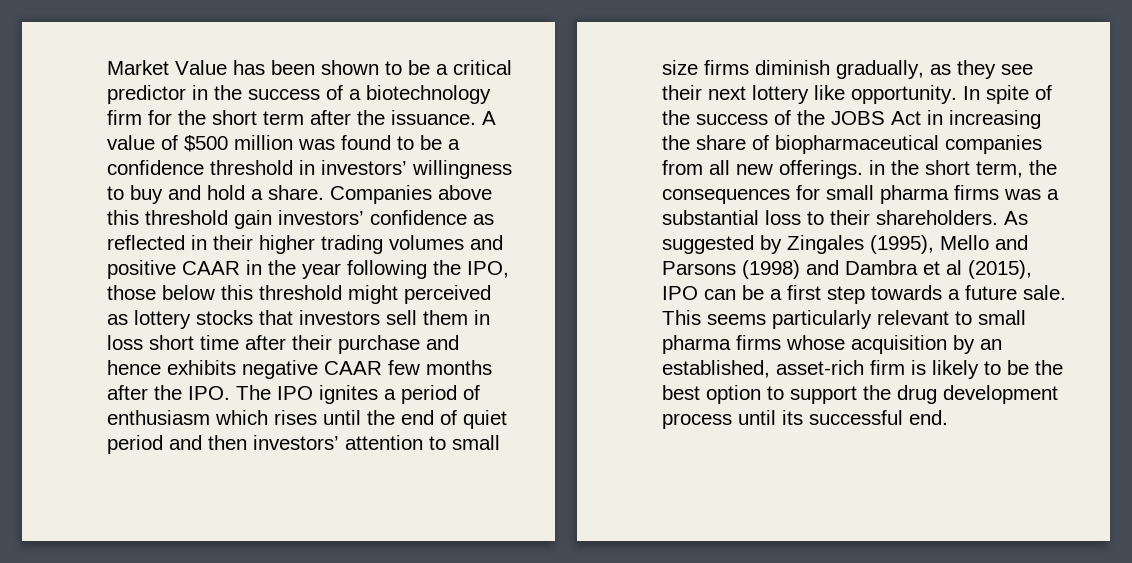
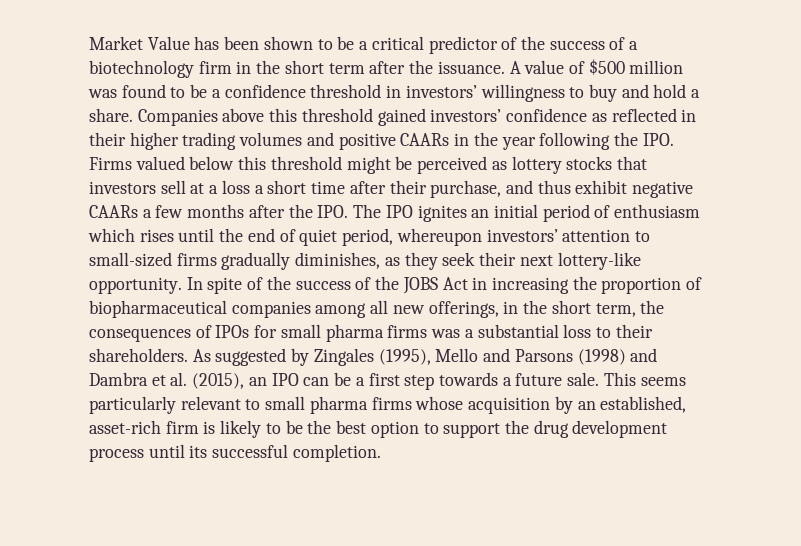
[192,85,208,100] in -> [501,37,518,50] of
[148,110,172,125] for -> [236,61,252,74] in
[234,210,272,229] gain -> [377,108,426,126] gained
[182,261,240,275] CAAR -> [400,133,450,146] CAARs
[467,261,509,278] [107,285,156,300] IPO, those -> [642,133,674,146] [89,156,185,170] IPO. Firms valued
(398, 294) none -> [395,156,413,170] be
[423,310,490,325] [107,335,459,354] [107,360,382,379] them in loss short time after their purchase and hence exhibits negative CAAR -> [190,180,694,198] [89,205,152,218] at a loss a short time after their purchase, and thus exhibit negative CAARs a
[384,389,396,400] a -> [471,204,538,218] an initial
[107,435,500,454] [662,60,924,79] period and then investors’ attention to small size firms diminish gradually, -> [342,228,650,246] [89,252,381,270] period, whereupon investors’ attention to small-sized firms gradually diminishes,
[1001,64,1033,75] see -> [442,252,476,266] seek
[752,85,845,104] lottery like -> [557,252,641,270] lottery-like
[696,135,746,150] share -> [601,277,682,294] proportion
[662,160,703,175] from -> [315,303,367,318] among
[779,160,863,179] offerings. -> [428,301,499,318] offerings,
(790, 196) none -> [195,325,250,338] of IPOs
[946,260,1032,279] al (2015), -> [170,372,267,389] al. (2015), an
[909,410,948,425] end. -> [292,444,381,462] completion.

